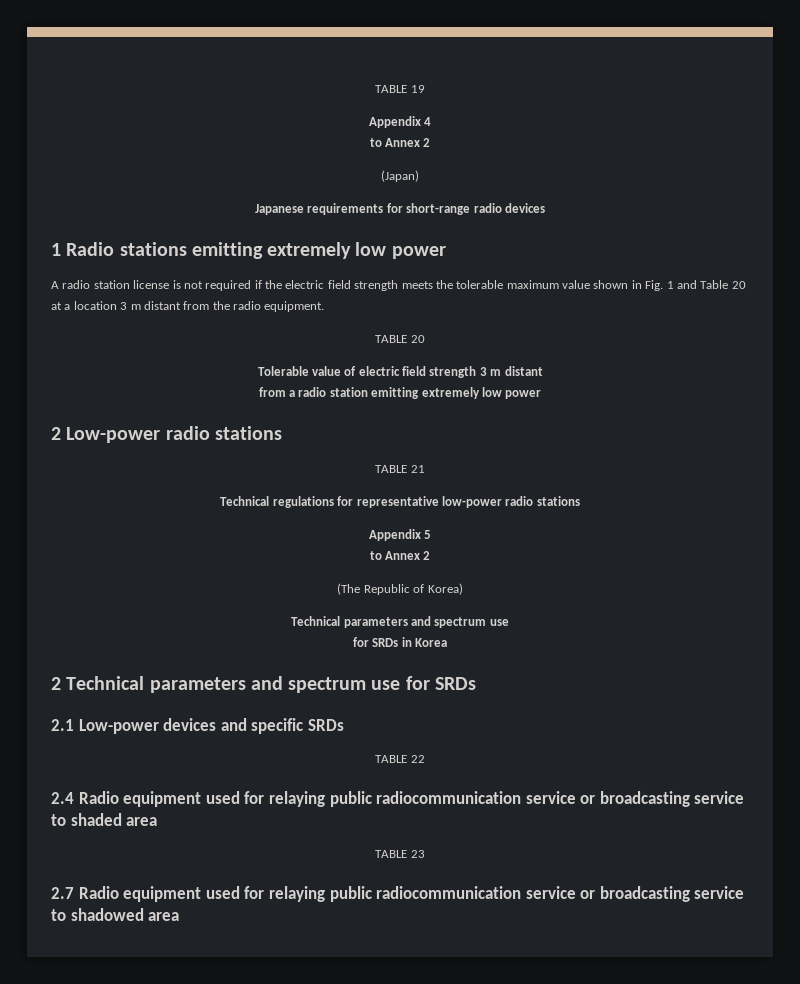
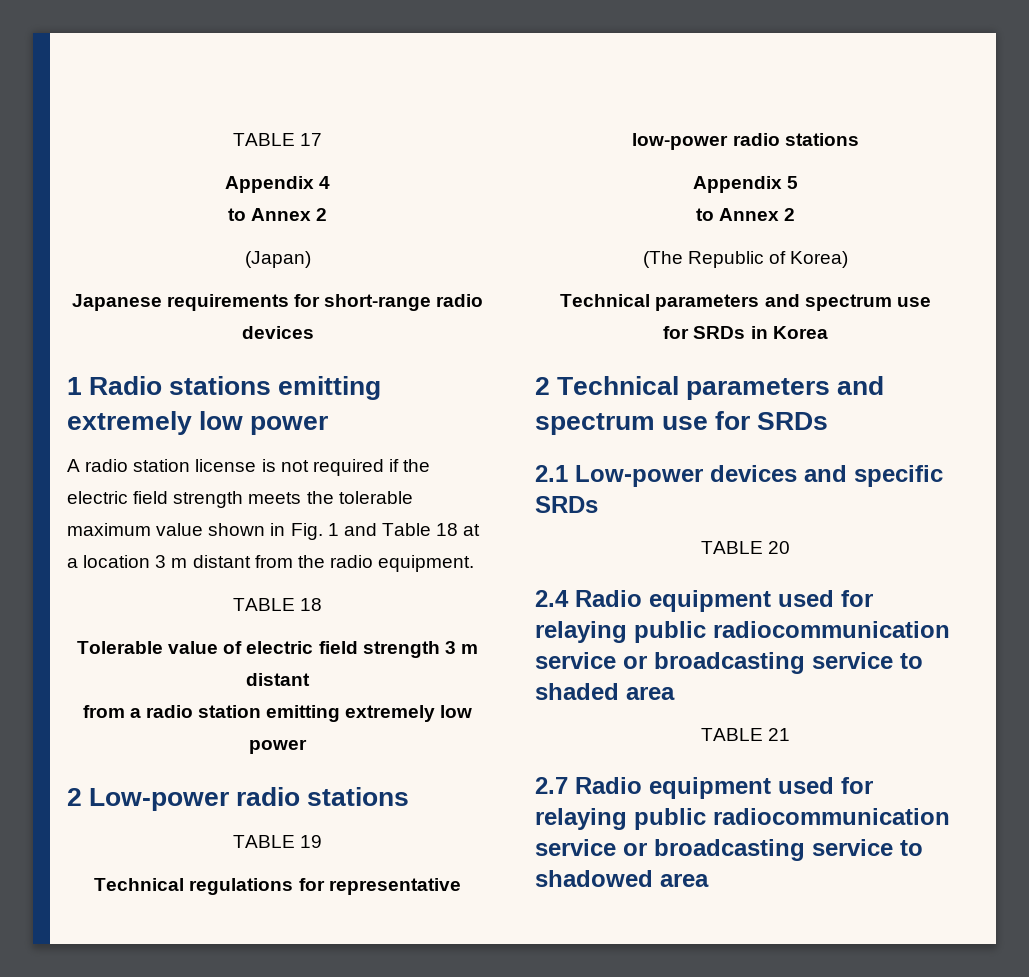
[375,85,425,93] TABLE 19 -> [232,133,323,146] TABLE 17
[731,281,746,289] 20 -> [436,523,459,536] 18
[410,335,425,343] 20 -> [300,598,323,611] 18
[410,465,425,473] 21 -> [300,835,323,848] 19
[410,755,425,763] 22 -> [768,541,791,554] 20
[410,850,425,858] 23 -> [768,728,791,741] 21

